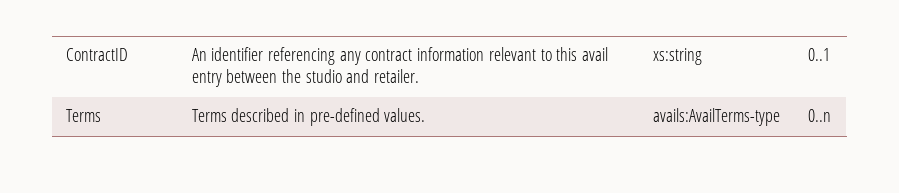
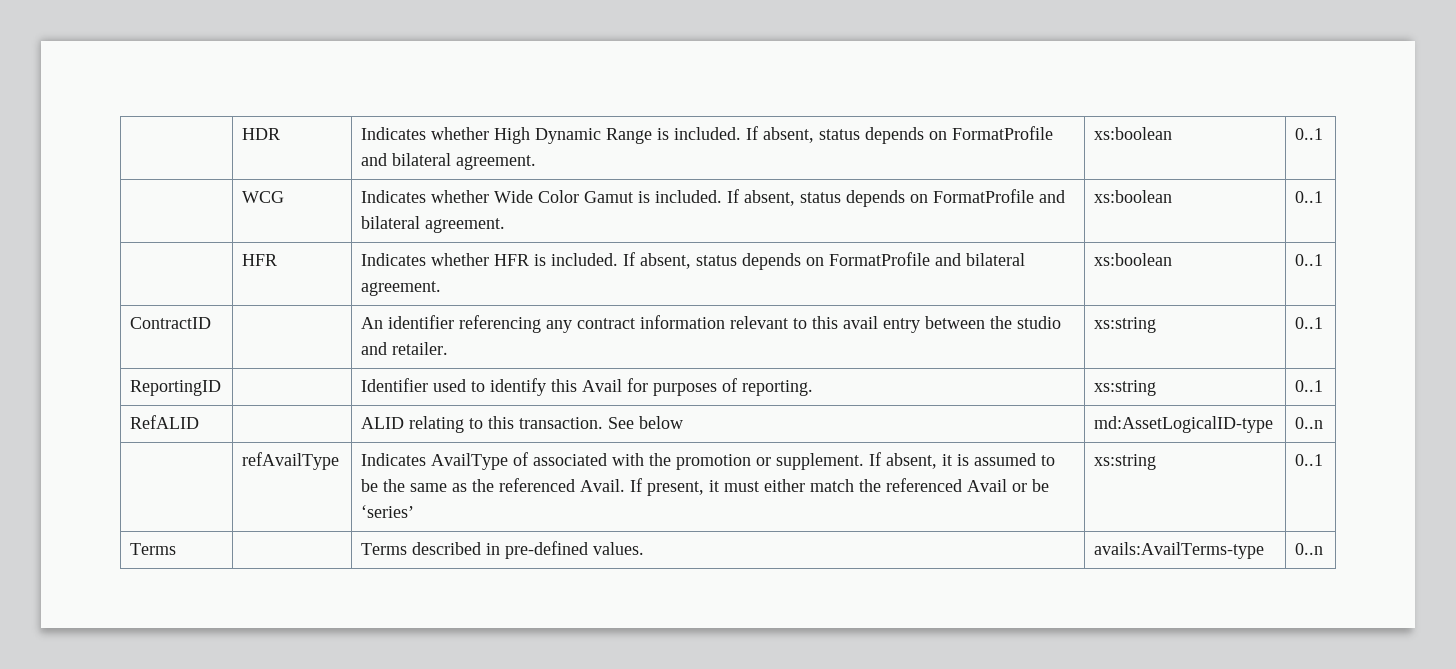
(65, 54) none -> [242,128,281,140] [361,126,1054,144] [361,153,537,170] [1094,127,1173,140] [1295,128,1324,140] [242,191,285,203] [361,189,1066,207] [361,216,506,233] [1094,190,1173,203] [1295,191,1324,203] [242,254,278,266] [361,252,1026,270] [361,281,442,296] [1094,253,1173,266] [1295,254,1324,266] | HDR | Indicates whether High Dynamic Range is included. If absent, status depends on FormatProfile and bilateral agreement. | xs:boolean | 0..1 // | WCG | Indicates whether Wide Color Gamut is included. If absent, status depends on FormatProfile and bilateral agreement. | xs:boolean | 0..1 // | HFR | Indicates whether HFR is included. If absent, status depends on FormatProfile and bilateral agreement. | xs:boolean | 0..1 //
(830, 54) none -> [130,380,222,396] [361,378,814,396] [1094,380,1157,396] [1295,380,1324,392] [130,415,200,429] [361,416,684,433] [1094,416,1274,433] [1295,417,1324,429] [242,452,340,470] [361,452,1056,470] [361,478,1050,496] [361,505,415,518] [1094,454,1157,470] [1295,454,1324,466] // ReportingID | | Identifier used to identify this Avail for purposes of reporting. | xs:string | 0..1 // RefALID | | ALID relating to this transaction. See below | md:AssetLogicalID-type | 0..n // | refAvailType | Indicates AvailType of associated with the promotion or supplement. If absent, it is assumed to be the same as the referenced Avail. If present, it must either match the referenced Avail or be ‘series’ | xs:string | 0..1

